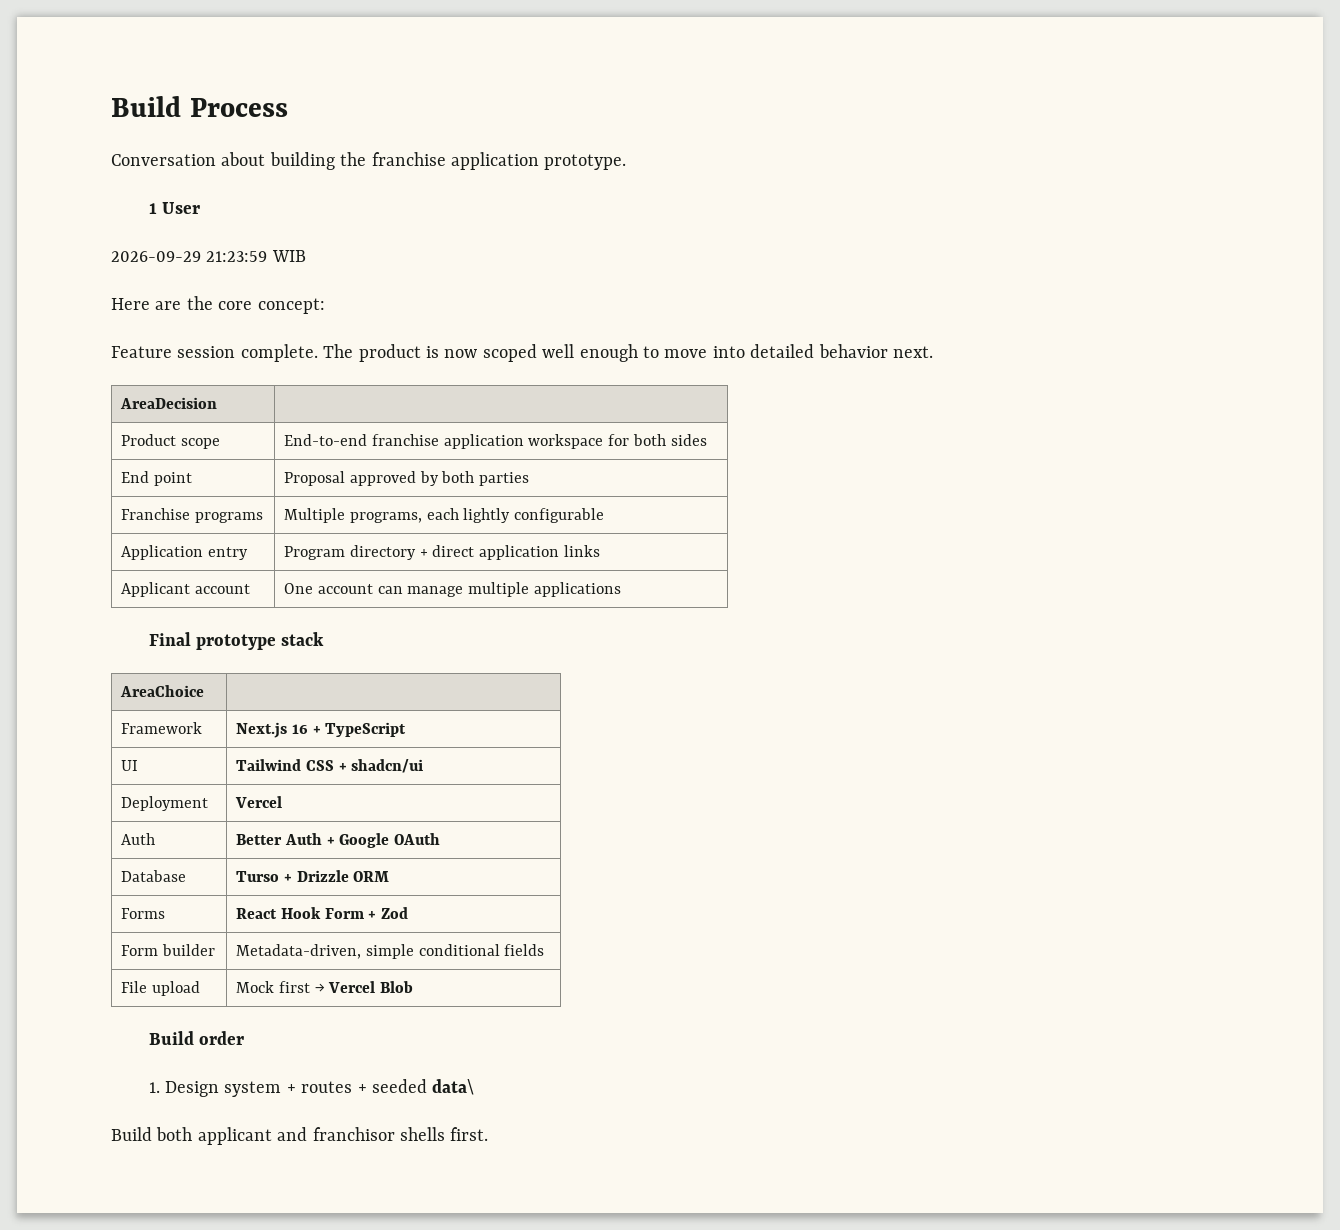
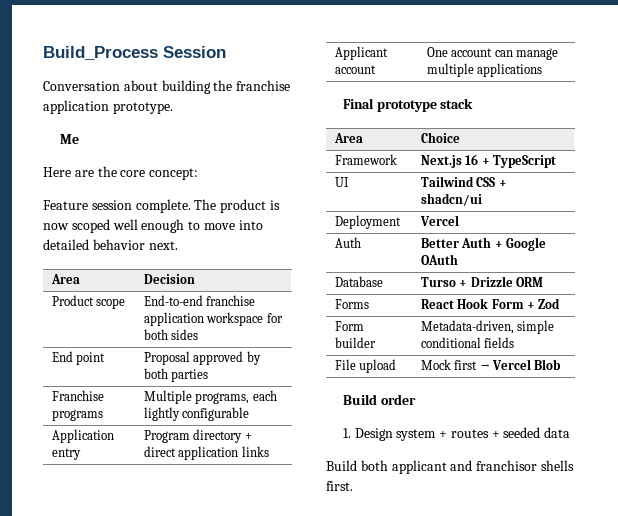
[111,96,288,117] Build Process -> [43,46,226,60] Build_Process Session
[148,202,201,214] [111,250,306,262] 1 User // 2026-09-29 21:23:59 WIB -> [59,134,79,144] Me
[119,397,217,409] AreaDecision | -> [50,274,80,284] [143,274,195,284] Area | Decision
[119,685,204,697] AreaChoice | -> [333,133,363,143] [420,132,460,143] Area | Choice
[432,1079,475,1095] data\ -> [544,427,571,438] data

